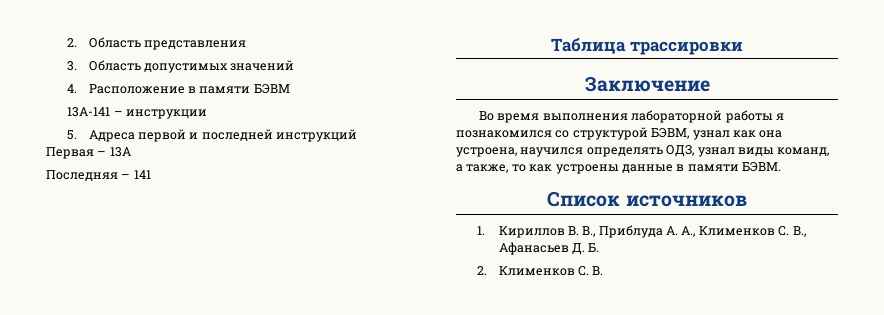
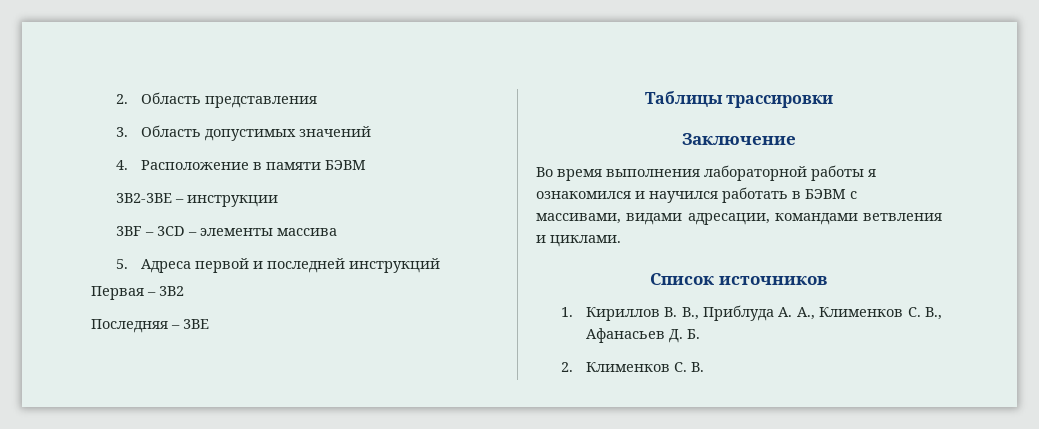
[67,107,111,117] 13A-141 -> [115,193,172,203] 3B2-3BE
(208, 114) none -> [115,226,337,236] // 3BF – 3CD – элементы массива
[109,147,131,157] 13A -> [159,286,184,296] 3B2
[133,170,151,179] [551,38,627,54] 141 // Таблица -> [183,319,209,329] [644,91,723,107] 3BE // Таблицы
[456,127,783,140] [456,145,830,157] [456,162,781,174] познакомился со структурой БЭВМ, узнал как она устроена, научился определять ОДЗ, узнал виды команд, а также, то как устроены данные в памяти БЭВМ. -> [536,187,857,203] [536,213,942,225] [536,235,621,247] ознакомился и научился работать в БЭВМ с массивами, видами адресации, командами ветвления и циклами.

